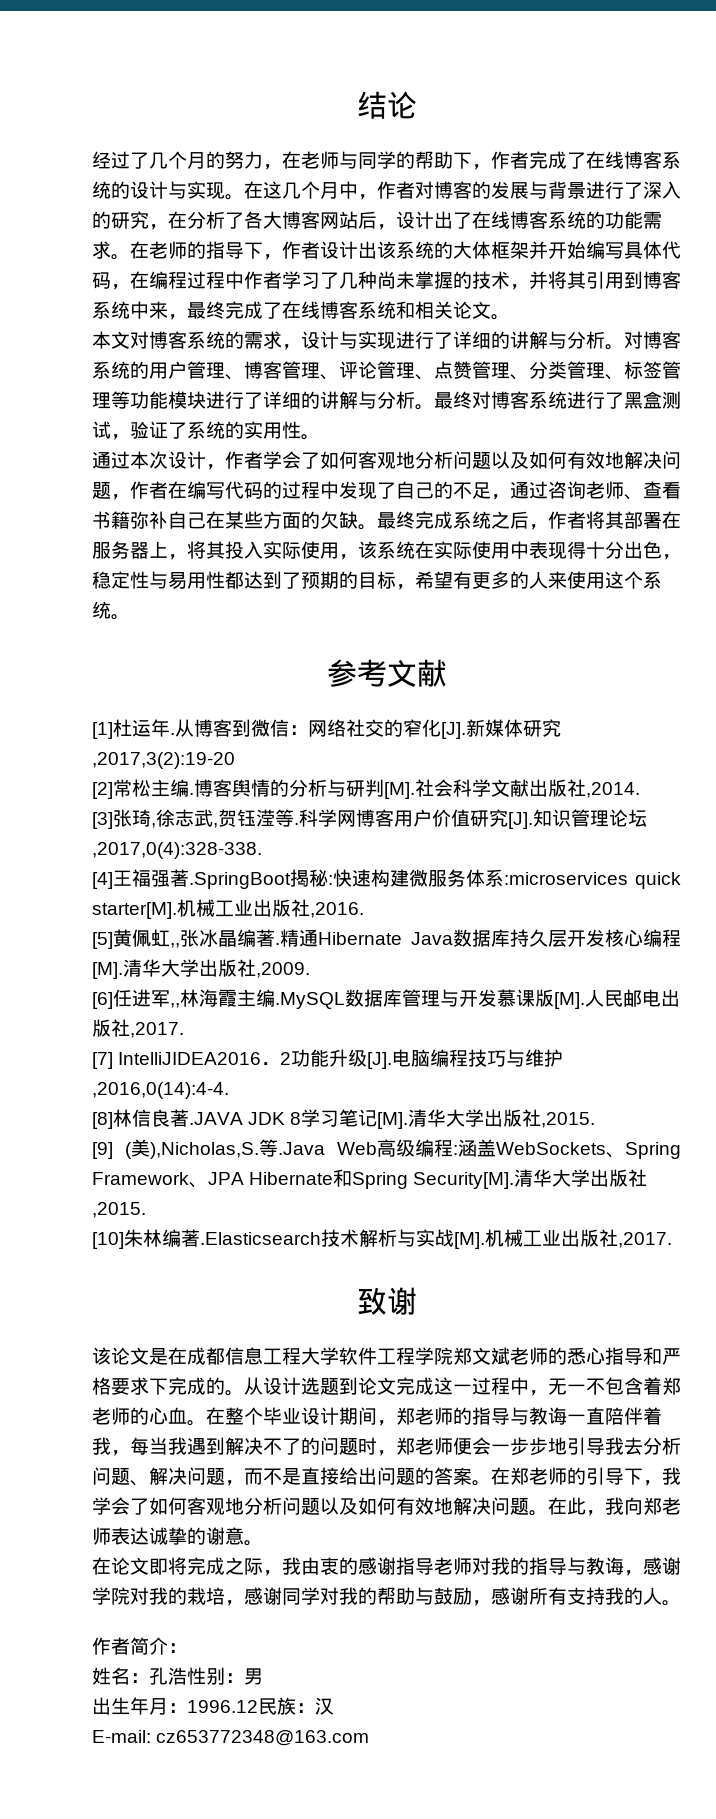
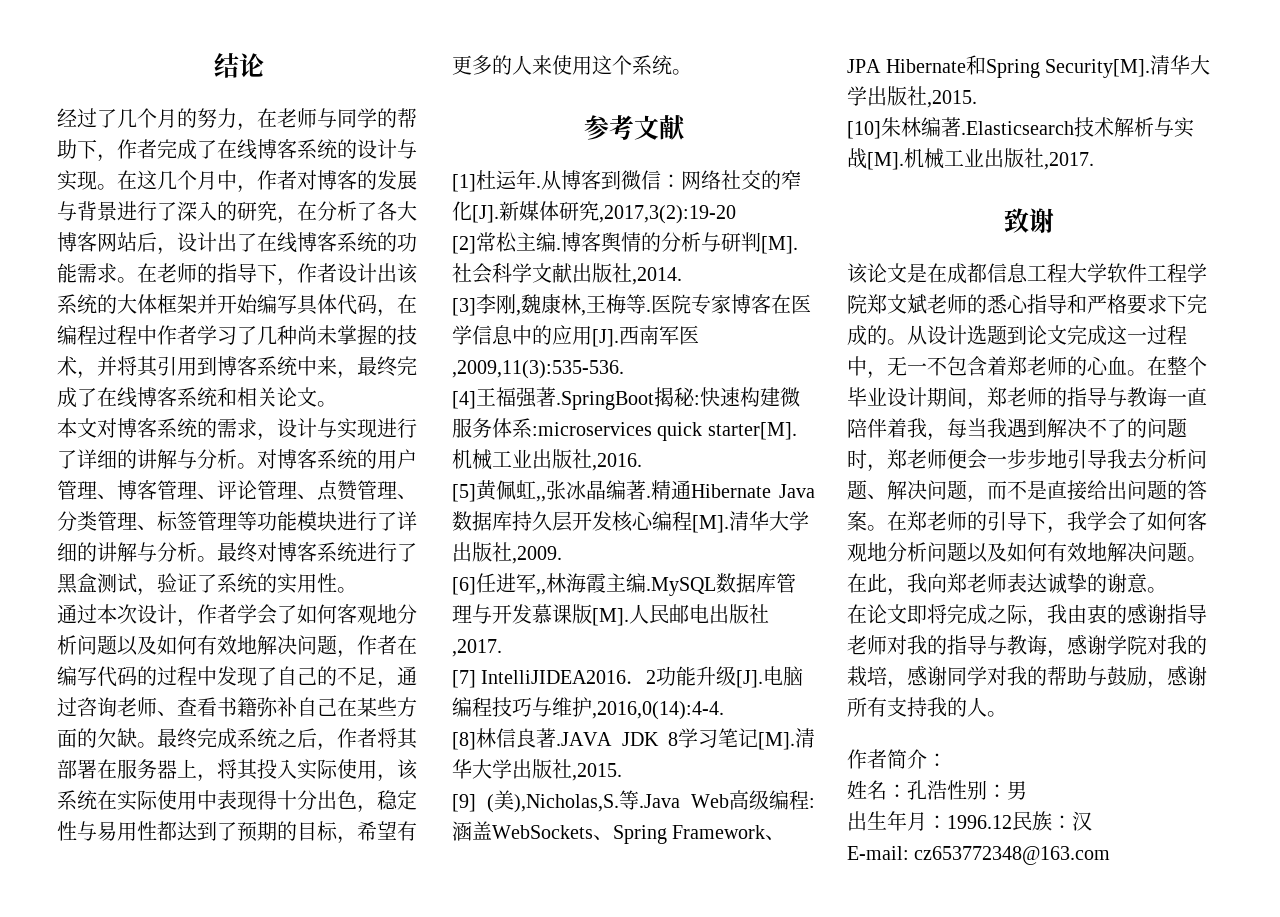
[113,809,647,829] [92,842,262,859] 张琦,徐志武,贺钰滢等.科学网博客用户价值研究[J].知识管理论坛,2017,0(4):328-338. -> [476,294,811,316] [452,325,699,347] [452,360,624,379] 李刚,魏康林,王梅等.医院专家博客在医学信息中的应用[J].西南军医,2009,11(3):535-536.

